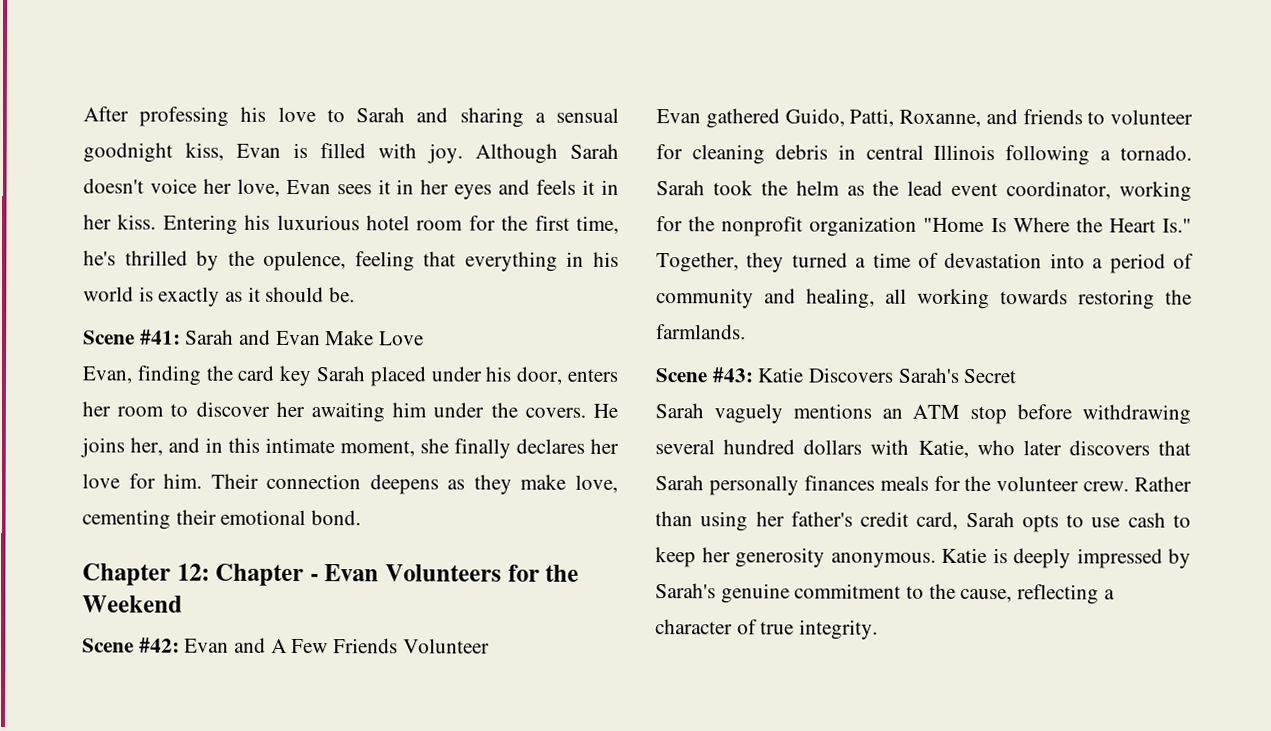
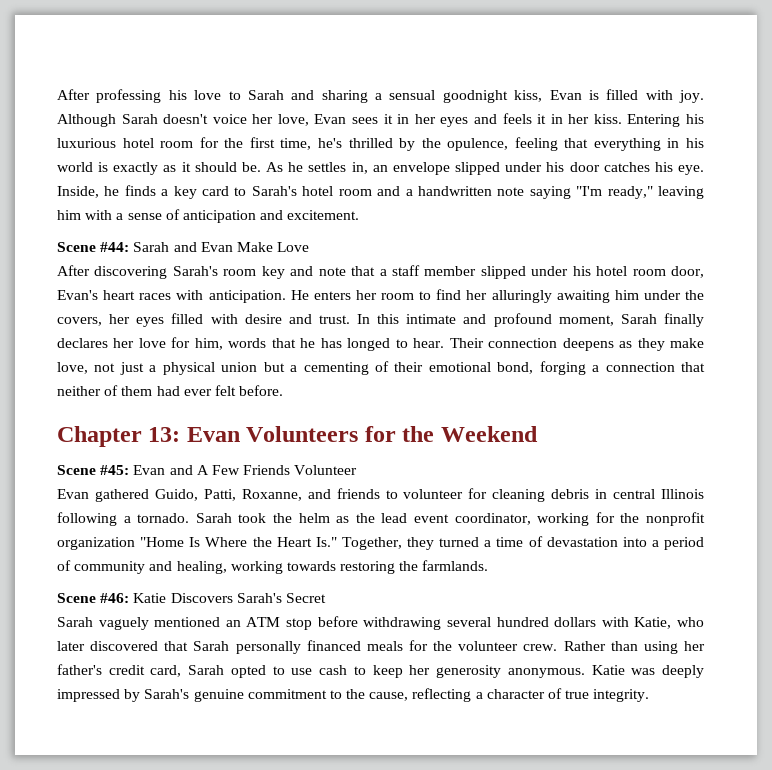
[83,329,181,345] // Scene #41: -> [266,162,704,175] [57,185,704,199] [57,209,360,223] [57,242,130,252] As he settles in, an envelope slipped under his door catches his eye. Inside, he finds a key card to Sarah's hotel room and a handwritten note saying "I'm ready," leaving him with a sense of anticipation and excitement. // Scene #44:
[82,365,563,387] Evan, finding the card key Sarah placed under his door, -> [57,265,704,279] [57,290,309,303] After discovering Sarah's room key and note that a staff member slipped under his hotel room door, Evan's heart races with anticipation. He
[195,401,305,418] discover her -> [436,289,552,303] find her alluringly
[524,403,618,418] [80,437,449,458] covers. He joins her, and in this intimate moment, she -> [57,313,657,327] covers, her eyes filled with desire and trust. In this intimate and profound moment, Sarah
[163,473,203,489] him. -> [194,338,445,351] him, words that he has longed to hear.
[82,509,362,530] [82,563,319,587] cementing their emotional bond. // Chapter 12: Chapter - -> [94,361,705,375] [57,385,284,396] [57,426,181,447] not just a physical union but a cementing of their emotional bond, forging a connection that neither of them had ever felt before. // Chapter 13:
[138,637,180,653] #42: -> [100,465,130,475] #45:
[885,288,907,304] all -> (227, 567) none
[711,367,753,383] #43: -> [100,593,130,603] #46:
[792,403,872,419] mentions -> [154,617,221,627] mentioned
[1068,440,1150,456] discovers -> [90,641,159,651] discovered
[803,475,875,491] finances -> [306,640,361,651] financed
[1021,514,1059,533] opts -> [230,665,266,678] opted
[992,548,1008,564] is -> [631,668,656,675] was

